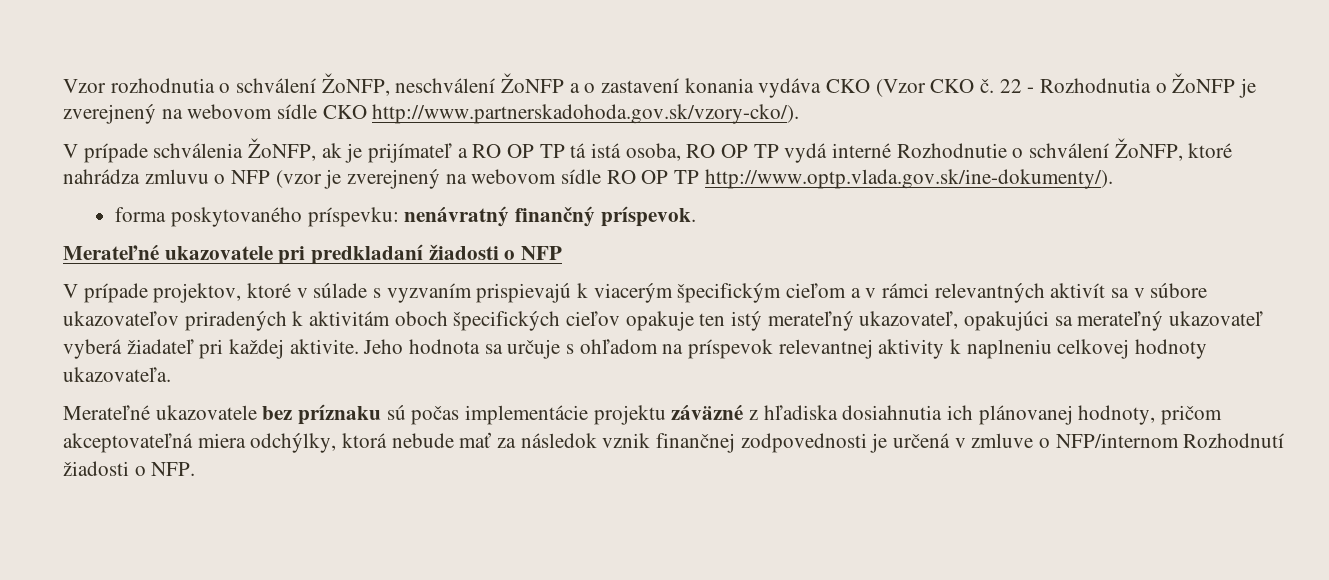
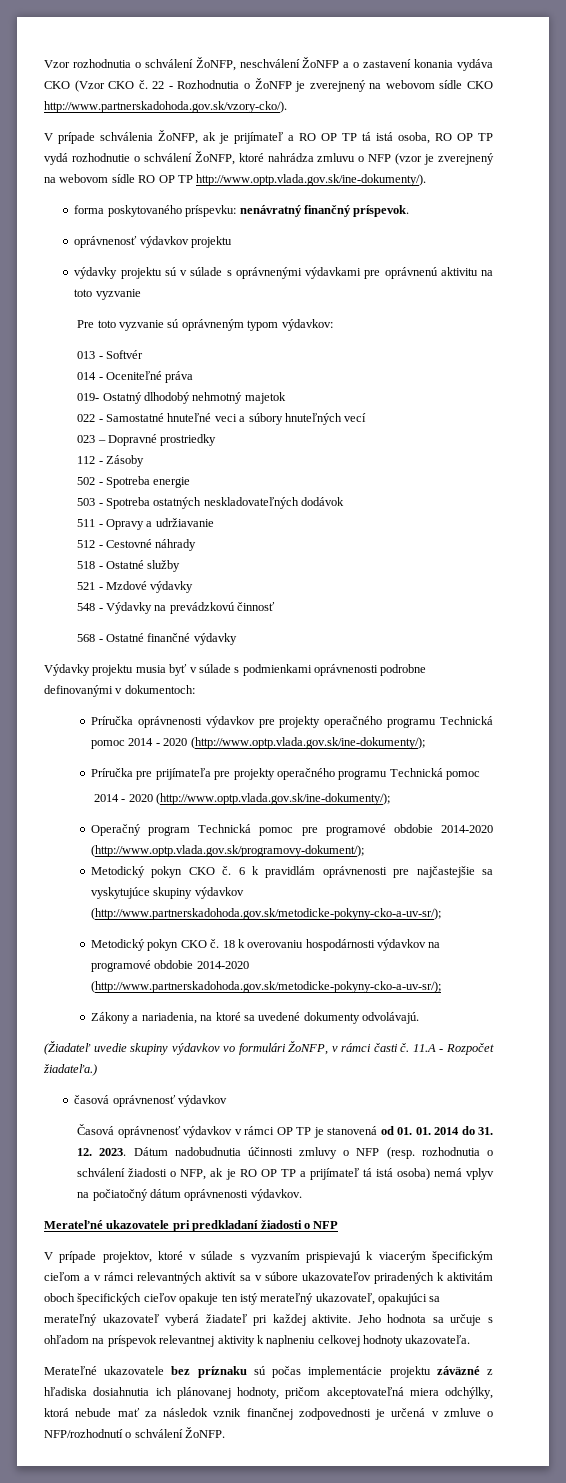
[832,143,1007,158] interné Rozhodnutie -> [71,153,130,162] rozhodnutie
(696, 216) none -> [74,236,233,248] [74,267,493,279] [74,289,141,300] [77,319,333,331] [77,350,144,359] [77,371,194,383] [77,392,286,404] [77,413,367,425] [77,434,217,446] [77,455,145,467] [77,476,191,488] [77,497,345,509] [77,518,214,530] [77,539,197,551] [77,560,181,572] [77,581,194,593] [77,602,276,614] [77,633,237,645] [44,664,427,676] [44,685,195,697] [91,716,494,728] [91,737,425,749] [91,768,481,780] [93,793,391,805] [91,824,493,836] [91,845,365,857] [91,866,493,878] [91,887,244,899] [91,908,442,920] [91,939,441,951] [91,960,249,972] [91,981,442,993] [91,1012,420,1024] [44,1041,495,1055] [43,1064,97,1076] [74,1095,228,1107] [77,1124,494,1138] [77,1147,493,1159] [77,1168,494,1180] [77,1189,302,1201] // oprávnenosť výdavkov projektu // výdavky projektu sú v súlade s oprávnenými výdavkami pre oprávnenú aktivitu na toto vyzvanie // Pre toto vyzvanie sú oprávneným typom výdavkov: // 013 - Softvér // 014 - Oceniteľné práva // 019- Ostatný dlhodobý nehmotný majetok // 022 - Samostatné hnuteľné veci a súbory hnuteľných vecí // 023 – Dopravné prostriedky // 112 - Zásoby // 502 - Spotreba energie // 503 - Spotreba ostatných neskladovateľných dodávok // 511 - Opravy a udržiavanie // 512 - Cestovné náhrady // 518 - Ostatné služby // 521 - Mzdové výdavky // 548 - Výdavky na prevádzkovú činnosť // 568 - Ostatné finančné výdavky // Výdavky projektu musia byť v súlade s podmienkami oprávnenosti podrobne definovanými v dokumentoch: // Príručka oprávnenosti výdavkov pre projekty operačného programu Technická pomoc 2014 - 2020 (http://www.optp.vlada.gov.sk/ine-dokumenty/); // Príručka pre prijímateľa pre projekty operačného programu Technická pomoc // 2014 - 2020 (http://www.optp.vlada.gov.sk/ine-dokumenty/); // Operačný program Technická pomoc pre programové obdobie 2014-2020 (http://www.optp.vlada.gov.sk/programovy-dokument/); // Metodický pokyn CKO č. 6 k pravidlám oprávnenosti pre najčastejšie sa vyskytujúce skupiny výdavkov (http://www.partnerskadohoda.gov.sk/metodicke-pokyny-cko-a-uv-sr/); // Metodický pokyn CKO č. 18 k overovaniu hospodárnosti výdavkov na programové obdobie 2014-2020 (http://www.partnerskadohoda.gov.sk/metodicke-pokyny-cko-a-uv-sr/); // Zákony a nariadenia, na ktoré sa uvedené dokumenty odvolávajú. // (Žiadateľ uvedie skupiny výdavkov vo formulári ŽoNFP, v rámci časti č. 11.A - Rozpočet žiadateľa.) // časová oprávnenosť výdavkov // Časová oprávnenosť výdavkov v rámci OP TP je stanovená od 01. 01. 2014 do 31. 12. 2023. Dátum nadobudnutia účinnosti zmluvy o NFP (resp. rozhodnutia o schválení žiadosti o NFP, ak je RO OP TP a prijímateľ tá istá osoba) nemá vplyv na počiatočný dátum oprávnenosti výdavkov.
[1055,433,1285,448] [63,461,196,476] NFP/internom Rozhodnutí žiadosti o NFP. -> [44,1427,226,1438] NFP/rozhodnutí o schválení ŽoNFP.

